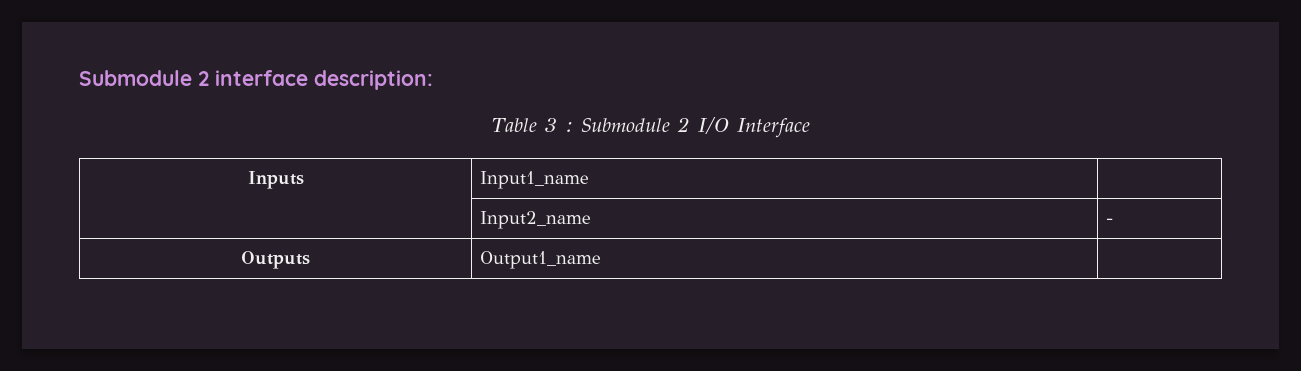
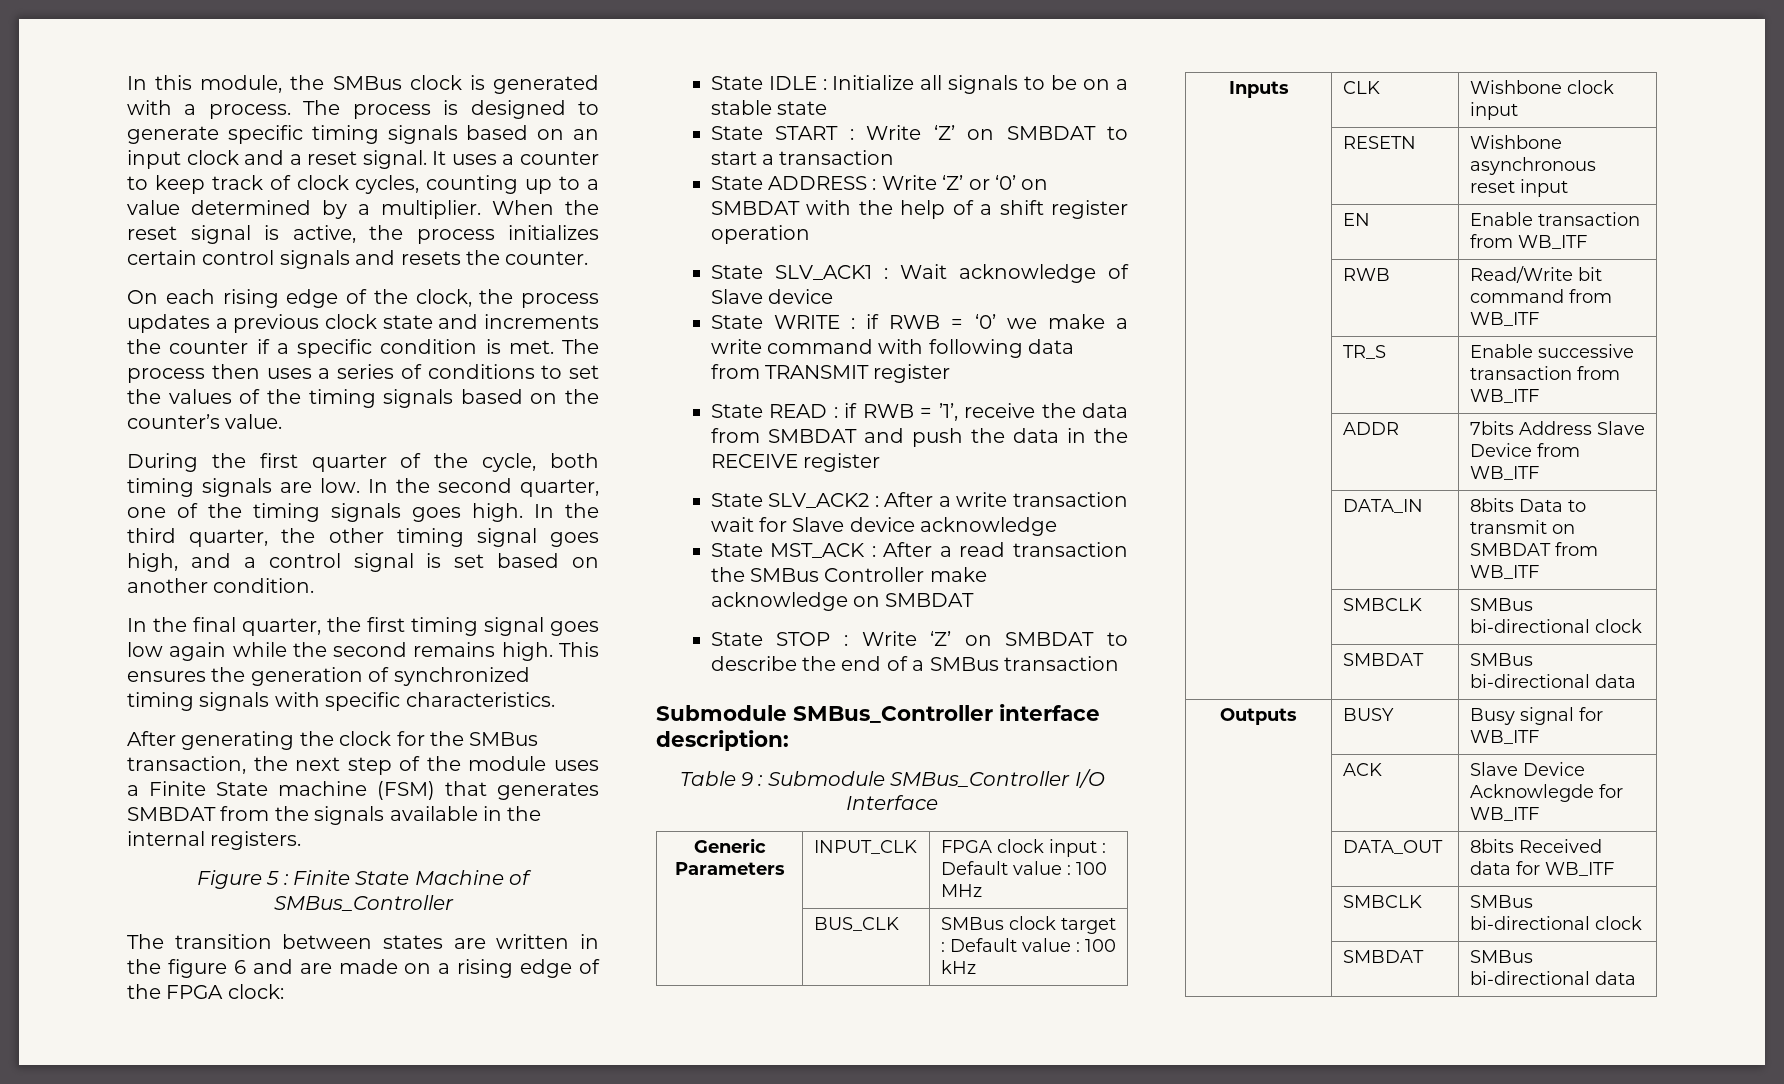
[79,70,209,86] Submodule 2 -> [127,75,599,94] [127,100,599,119] [127,125,599,144] [127,150,599,169] [127,175,600,194] [127,200,599,219] [127,225,599,244] [127,250,589,269] [127,289,599,308] [127,314,599,333] [127,339,599,358] [127,364,599,383] [127,389,599,408] [127,414,283,429] [127,453,599,472] [127,478,599,497] [127,503,599,522] [127,528,599,547] [127,553,599,572] [127,578,315,593] [127,617,599,636] [127,642,599,661] [127,667,530,686] [127,692,555,711] [127,731,539,750] [127,756,599,775] [127,781,599,800] [127,806,542,825] [127,831,302,850] [196,870,533,889] [273,895,454,911] [127,934,599,949] [127,959,600,978] [127,984,284,999] [710,75,1128,94] [710,100,828,115] [710,125,1128,140] [710,150,895,165] [710,175,1049,190] [710,200,1128,219] [710,225,810,244] [710,264,1129,283] [710,289,834,304] [710,314,1128,329] [710,339,1075,358] [710,364,951,383] [710,403,1129,421] [710,428,1128,447] [710,453,881,472] [710,492,1128,508] [710,517,1058,536] [710,542,1128,558] [710,567,987,582] [710,592,975,611] [710,631,1128,646] [710,656,1120,671] [656,705,993,723] In this module, the SMBus clock is generated with a process. The process is designed to generate specific timing signals based on an input clock and a reset signal. It uses a counter to keep track of clock cycles, counting up to a value determined by a multiplier. When the reset signal is active, the process initializes certain control signals and resets the counter. // On each rising edge of the clock, the process updates a previous clock state and increments the counter if a specific condition is met. The process then uses a series of conditions to set the values of the timing signals based on the counter’s value. // During the first quarter of the cycle, both timing signals are low. In the second quarter, one of the timing signals goes high. In the third quarter, the other timing signal goes high, and a control signal is set based on another condition. // In the final quarter, the first timing signal goes low again while the second remains high. This ensures the generation of synchronized timing signals with specific characteristics. // After generating the clock for the SMBus transaction, the next step of the module uses a Finite State machine (FSM) that generates SMBDAT from the signals available in the internal registers. // Figure 5 : Finite State Machine of SMBus_Controller // The transition between states are written in the figure 6 and are made on a rising edge of the FPGA clock: // State IDLE : Initialize all signals to be on a stable state // State START : Write ‘Z’ on SMBDAT to start a transaction // State ADDRESS : Write ‘Z’ or ‘0’ on SMBDAT with the help of a shift register operation // State SLV_ACK1 : Wait acknowledge of Slave device // State WRITE : if RWB = ‘0’ we make a write command with following data from TRANSMIT register // State READ : if RWB = ’1’, receive the data from SMBDAT and push the data in the RECEIVE register // State SLV_ACK2 : After a write transaction wait for Slave device acknowledge // State MST_ACK : After a read transaction the SMBus Controller make acknowledge on SMBDAT // State STOP : Write ‘Z’ on SMBDAT to describe the end of a SMBus transaction // Submodule SMBus_Controller
[544,118,557,132] 3 -> [740,772,753,786] 9
[676,117,690,132] 2 -> [890,771,1071,787] SMBus_Controller
[247,171,304,189] [479,171,589,189] [479,211,591,229] [1105,218,1113,224] [241,251,310,269] [479,251,601,269] Inputs | Input1_name | // | Input2_name | - // Outputs | Output1_name | -> [693,838,766,853] [674,862,785,875] [813,840,917,854] [940,839,1106,857] [940,861,1107,875] [940,884,982,897] [813,917,899,931] [940,916,1116,934] [940,938,1116,952] [940,960,976,974] [1228,81,1289,98] [1342,81,1380,94] [1469,80,1614,94] [1469,102,1518,120] [1342,136,1416,149] [1469,135,1562,149] [1469,157,1596,175] [1469,179,1568,197] [1342,213,1370,226] [1469,212,1640,226] [1469,234,1587,249] [1342,268,1390,281] [1469,266,1602,283] [1469,289,1612,303] [1469,312,1539,326] [1342,345,1386,359] [1469,344,1634,358] [1469,366,1620,380] [1469,389,1539,403] [1342,422,1399,435] [1469,421,1645,435] [1469,443,1580,457] [1469,466,1539,480] [1342,499,1423,513] [1469,498,1586,512] [1469,520,1575,534] [1469,542,1598,556] [1469,565,1539,579] [1342,598,1422,611] [1469,598,1533,611] [1469,619,1642,633] [1342,653,1424,666] [1469,653,1533,666] [1469,674,1636,688] [1220,708,1297,725] [1342,708,1394,721] [1469,707,1603,725] [1469,730,1539,744] [1342,763,1382,776] [1469,762,1585,776] [1469,784,1623,802] [1469,807,1539,821] [1342,840,1443,854] [1469,839,1602,853] [1469,861,1614,876] [1342,895,1422,908] [1469,895,1533,908] [1469,916,1642,930] [1342,950,1424,963] [1469,950,1533,963] [1469,971,1636,985] Generic Parameters | INPUT_CLK | FPGA clock input : Default value : 100 MHz // | BUS_CLK | SMBus clock target : Default value : 100 kHz // Inputs | CLK | Wishbone clock input // | RESETN | Wishbone asynchronous reset input // | EN | Enable transaction from WB_ITF // | RWB | Read/Write bit command from WB_ITF // | TR_S | Enable successive transaction from WB_ITF // | ADDR | 7bits Address Slave Device from WB_ITF // | DATA_IN | 8bits Data to transmit on SMBDAT from WB_ITF // | SMBCLK | SMBus bi-directional clock // | SMBDAT | SMBus bi-directional data // Outputs | BUSY | Busy signal for WB_ITF // | ACK | Slave Device Acknowlegde for WB_ITF // | DATA_OUT | 8bits Received data for WB_ITF // | SMBCLK | SMBus bi-directional clock // | SMBDAT | SMBus bi-directional data

